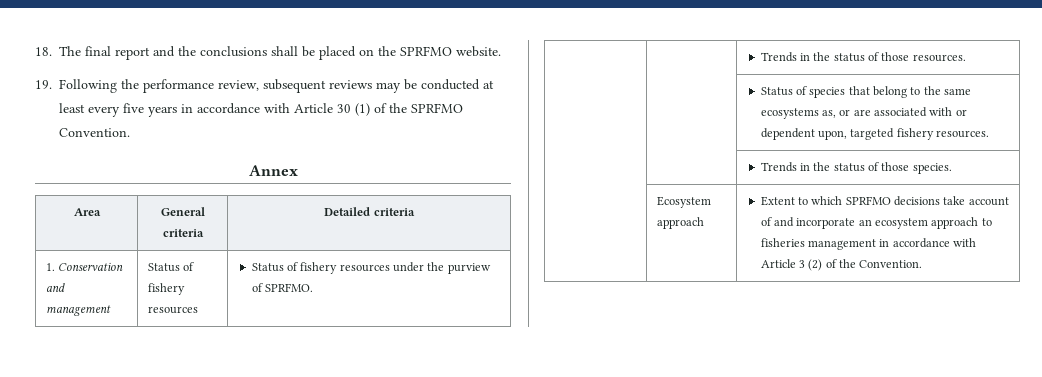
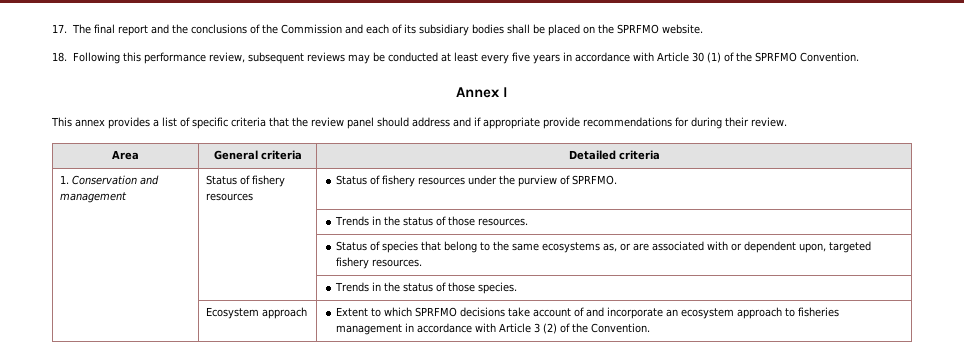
[35,47,52,56] 18. -> [52,24,67,33] 17.
(267, 51) none -> [249,24,504,36] of the Commission and each of its subsidiary bodies
[35,79,139,93] 19. Following the -> [52,52,141,64] 18. Following this
(298, 170) none -> [503,87,509,97] [51,117,787,129] I // This annex provides a list of specific criteria that the review panel should address and if appropriate provide recommendations for during their review.

